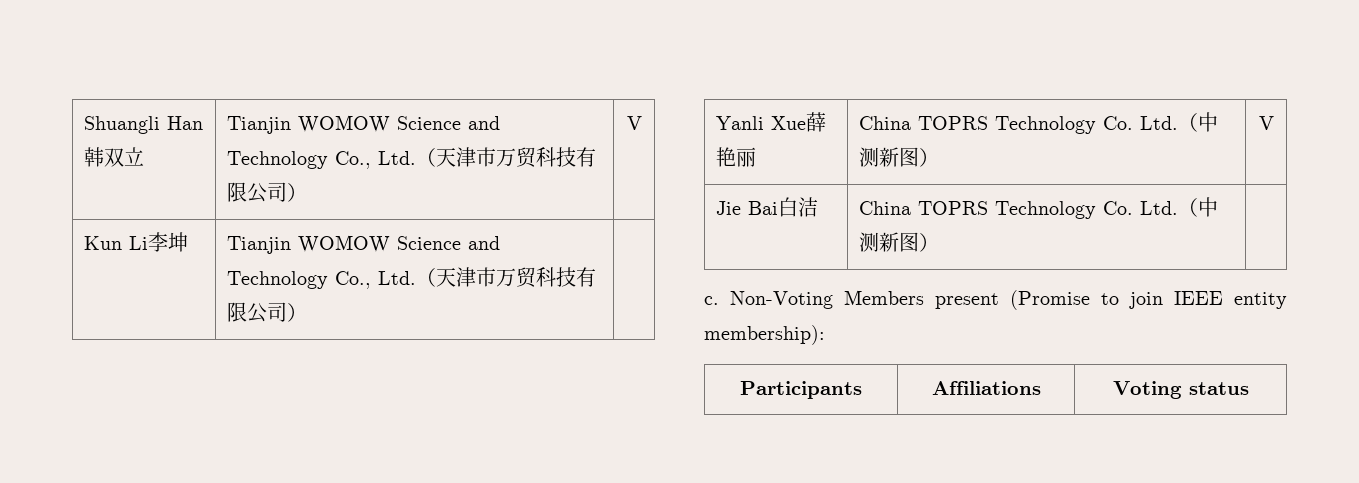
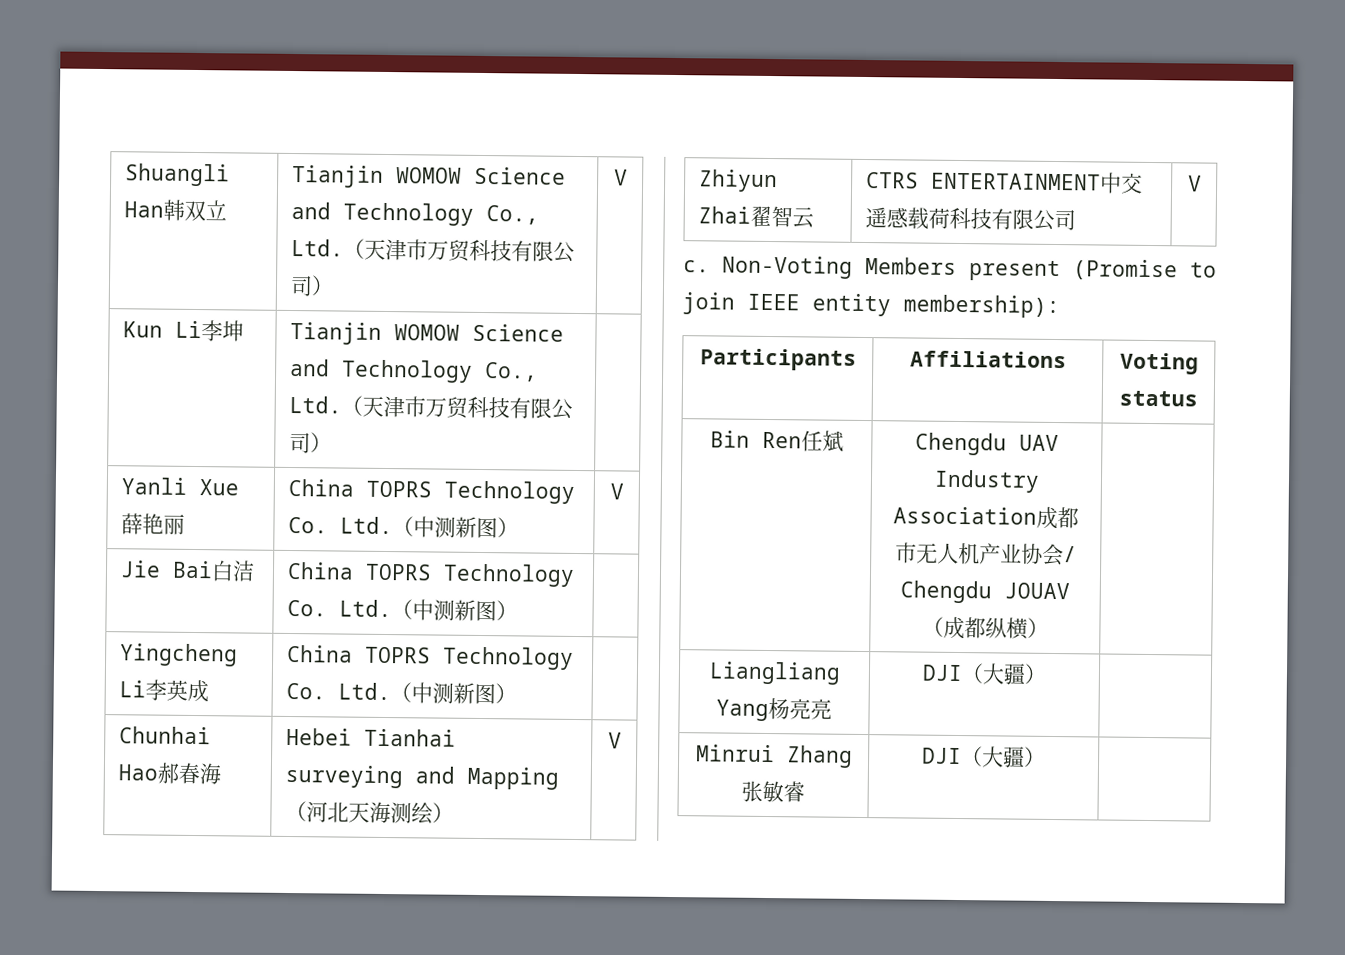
(940, 242) none -> [120,643,239,667] [119,679,210,703] [287,644,575,670] [286,682,518,705] [119,726,212,745] [118,762,222,785] [286,727,457,747] [285,764,560,790] [285,800,455,825] [607,732,622,749] [698,169,779,193] [698,205,815,229] [866,172,1144,194] [865,207,1077,231] [1187,175,1202,192] // Yingcheng Li李英成 | China TOPRS Technology Co. Ltd.（中测新图） | // Chunhai Hao郝春海 | Hebei Tianhai surveying and Mapping（河北天海测绘） | V // Zhiyun Zhai翟智云 | CTRS ENTERTAINMENT中交遥感载荷科技有限公司 | V
(1249, 388) none -> [710,430,844,452] [915,432,1059,456] [933,469,1040,493] [893,506,1079,530] [895,542,1077,567] [900,580,1070,604] [921,616,1049,640] [708,661,841,685] [716,698,832,722] [922,663,1047,685] [695,744,853,768] [741,780,805,803] [922,746,1046,768] // Bin Ren任斌 | Chengdu UAV Industry Association成都市无人机产业协会/ Chengdu JOUAV（成都纵横） | // Liangliang Yang杨亮亮 | DJI（大疆） | // Minrui Zhang张敏睿 | DJI（大疆） |

